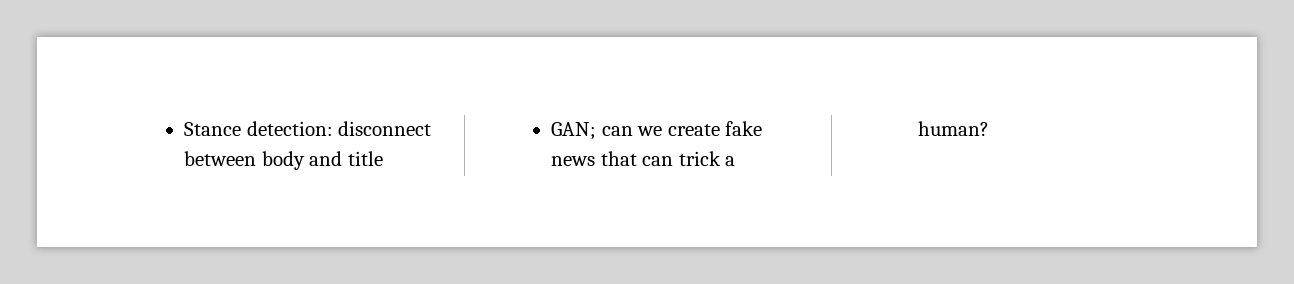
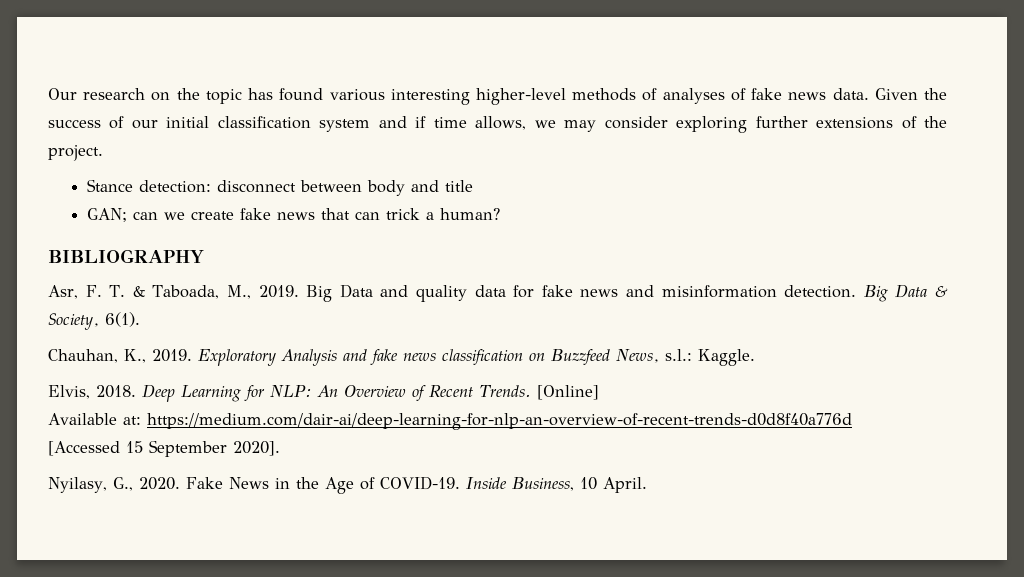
(184, 129) none -> [48,88,947,105] [48,116,948,133] [48,145,103,161] Our research on the topic has found various interesting higher-level methods of analyses of fake news data. Given the success of our initial classification system and if time allows, we may consider exploring further extensions of the project. //
(990, 128) none -> [48,249,204,263] [48,284,949,302] [48,312,140,330] [48,349,755,366] [48,384,599,402] [48,413,852,430] [48,440,280,457] [48,476,647,494] // BIBLIOGRAPHY // Asr, F. T. & Taboada, M., 2019. Big Data and quality data for fake news and misinformation detection. Big Data & Society, 6(1). // Chauhan, K., 2019. Exploratory Analysis and fake news classification on Buzzfeed News, s.l.: Kaggle. // Elvis, 2018. Deep Learning for NLP: An Overview of Recent Trends. [Online] // Available at: https://medium.com/dair-ai/deep-learning-for-nlp-an-overview-of-recent-trends-d0d8f40a776d // [Accessed 15 September 2020]. // Nyilasy, G., 2020. Fake News in the Age of COVID-19. Inside Business, 10 April.

